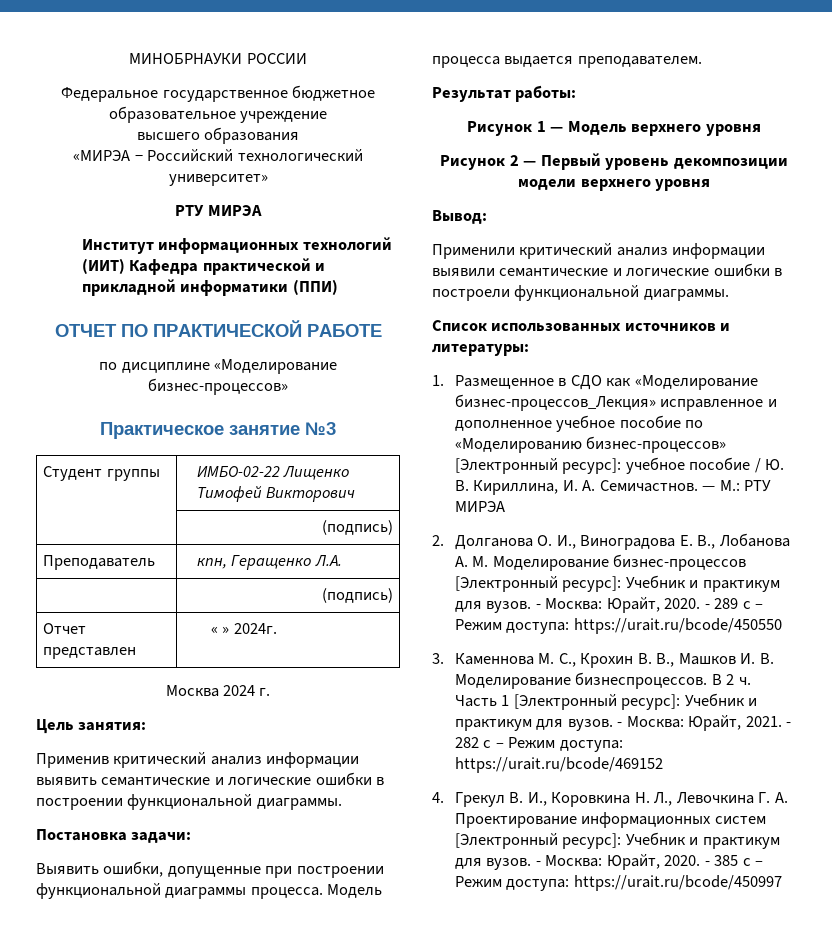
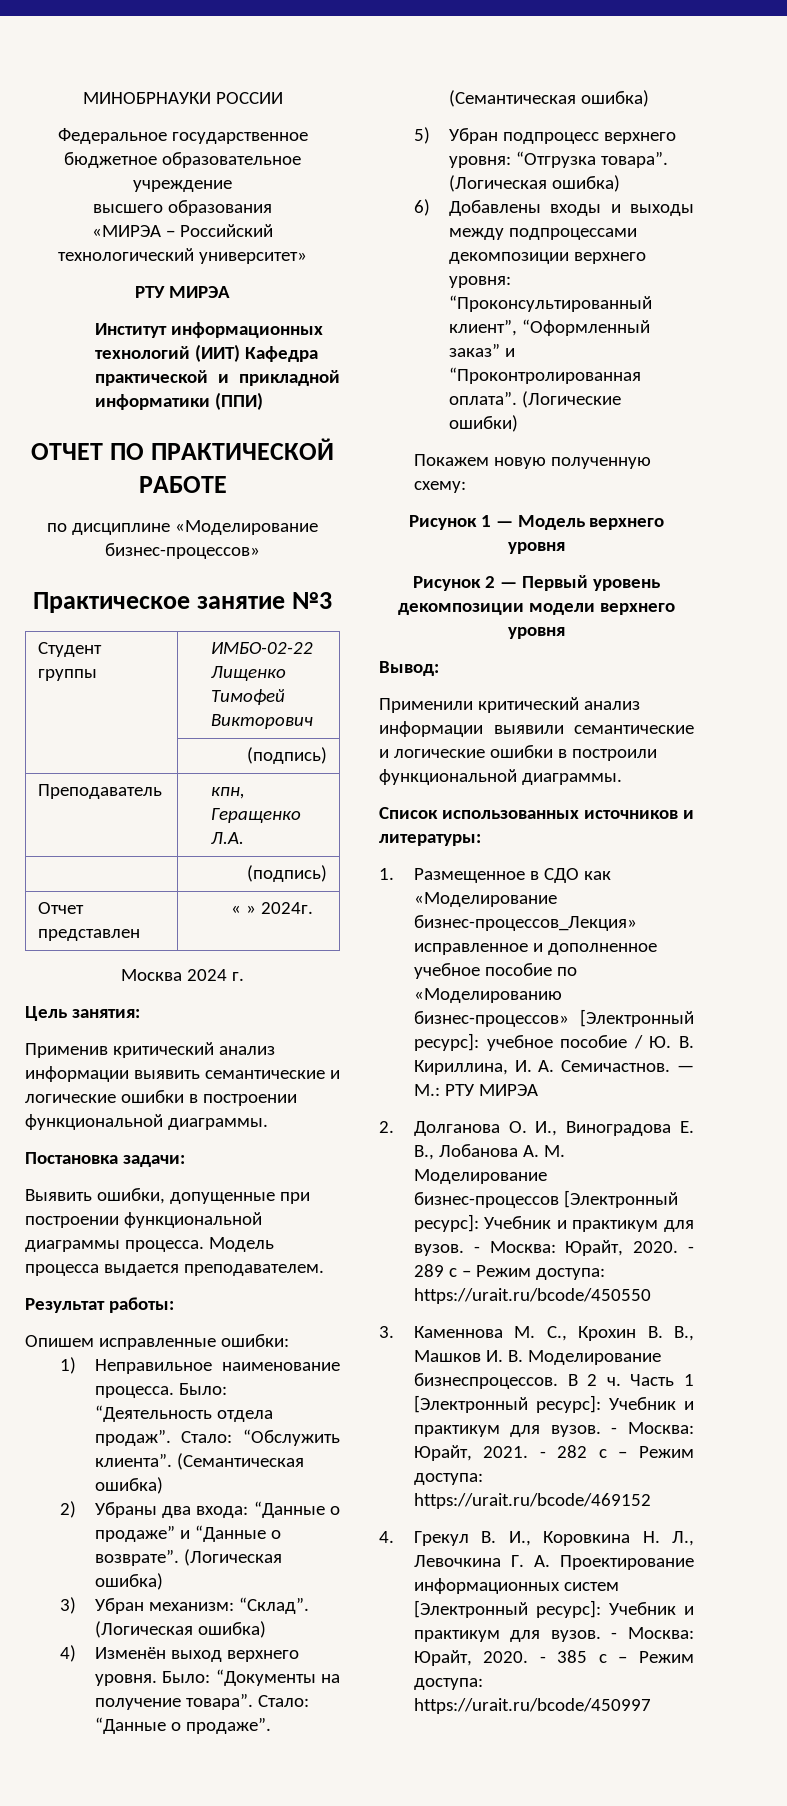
(577, 93) none -> [25,1334,289,1350] [59,1357,340,1374] [94,1383,227,1398] [94,1405,273,1422] [94,1429,340,1446] [94,1453,304,1470] [94,1477,163,1494] [59,1501,340,1518] [94,1525,281,1542] [94,1549,282,1566] [94,1573,163,1590] [59,1597,309,1614] [94,1621,266,1638] [59,1645,299,1662] [94,1669,340,1686] [94,1693,309,1710] [94,1717,271,1734] [448,90,649,107] [413,127,676,144] [448,151,668,168] [448,175,620,192] [413,199,694,216] [448,228,637,240] [448,252,646,264] [448,276,511,288] [448,295,652,312] [448,319,650,336] [448,343,515,357] [448,367,641,384] [448,391,621,408] [448,415,518,432] [413,454,651,469] [413,481,466,493] // Опишем исправленные ошибки: // 1) Неправильное наименование процесса. Было: “Деятельность отдела продаж”. Стало: “Обслужить клиента”. (Семантическая ошибка) // 2) Убраны два входа: “Данные о продаже” и “Данные о возврате”. (Логическая ошибка) // 3) Убран механизм: “Склад”. (Логическая ошибка) // 4) Изменён выход верхнего уровня. Было: “Документы на получение товара”. Стало: “Данные о продаже”. (Семантическая ошибка) // 5) Убран подпроцесс верхнего уровня: “Отгрузка товара”. (Логическая ошибка) // 6) Добавлены входы и выходы между подпроцессами декомпозиции верхнего уровня: “Проконсультированный клиент”, “Оформленный заказ” и “Проконтролированная оплата”. (Логические ошибки) // Покажем новую полученную схему:
[432,289,510,301] построели -> [571,749,657,761] построили

